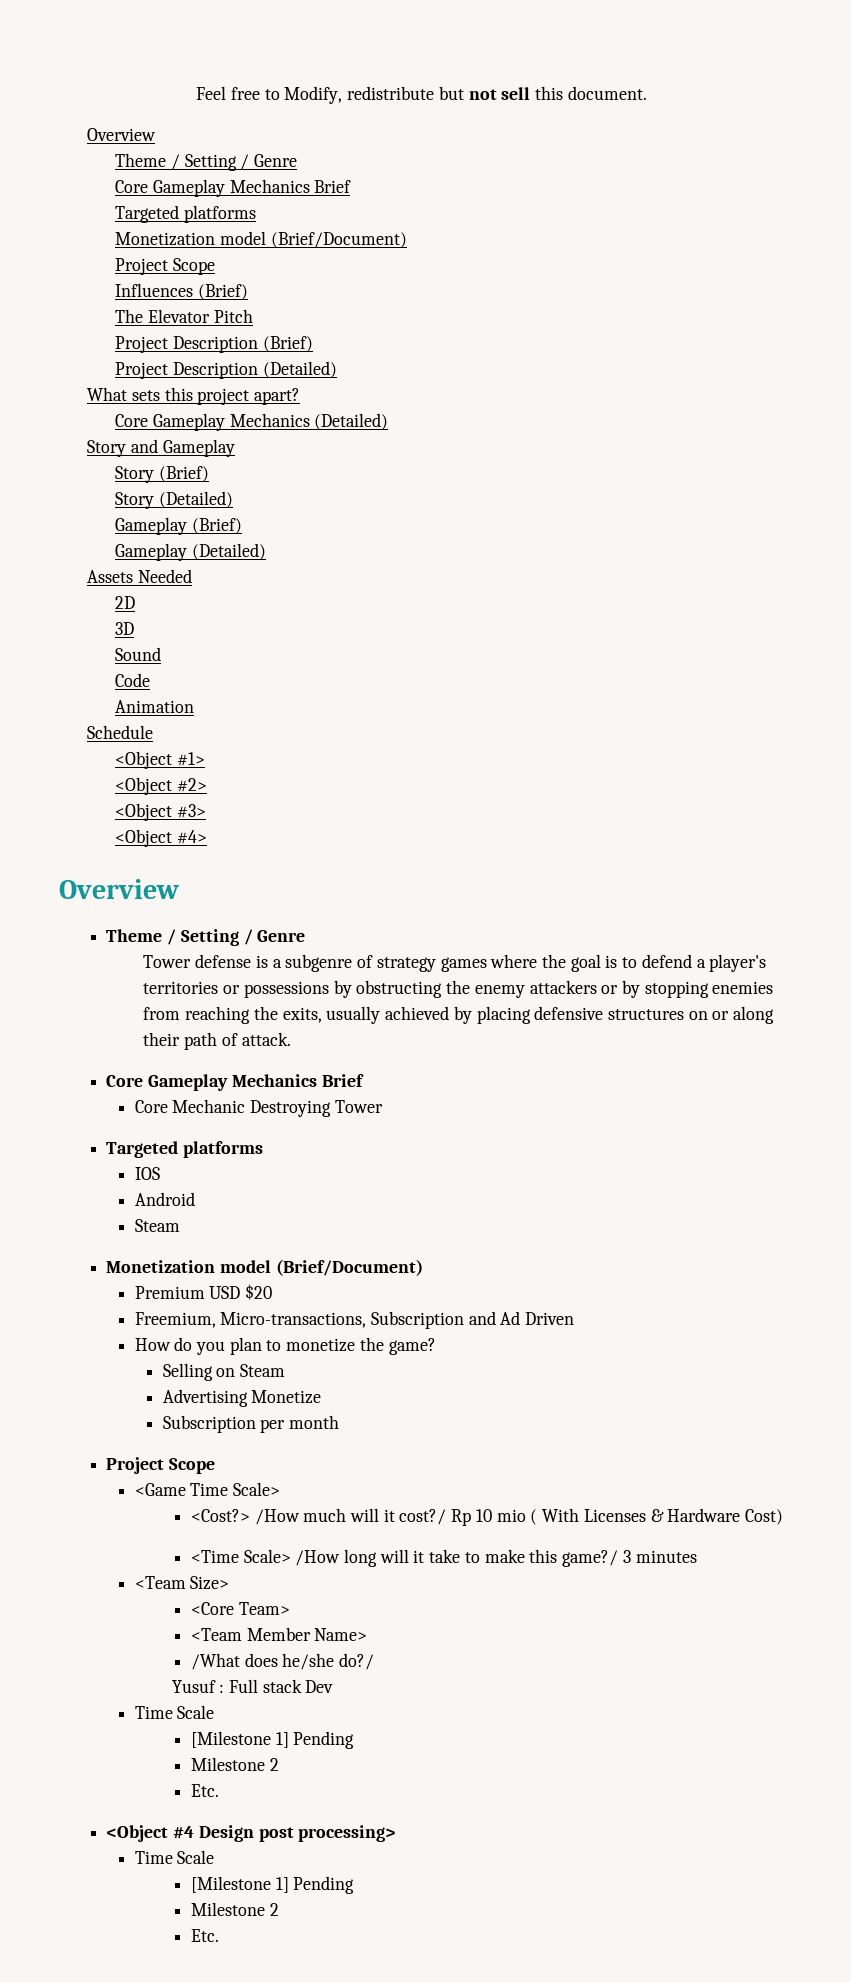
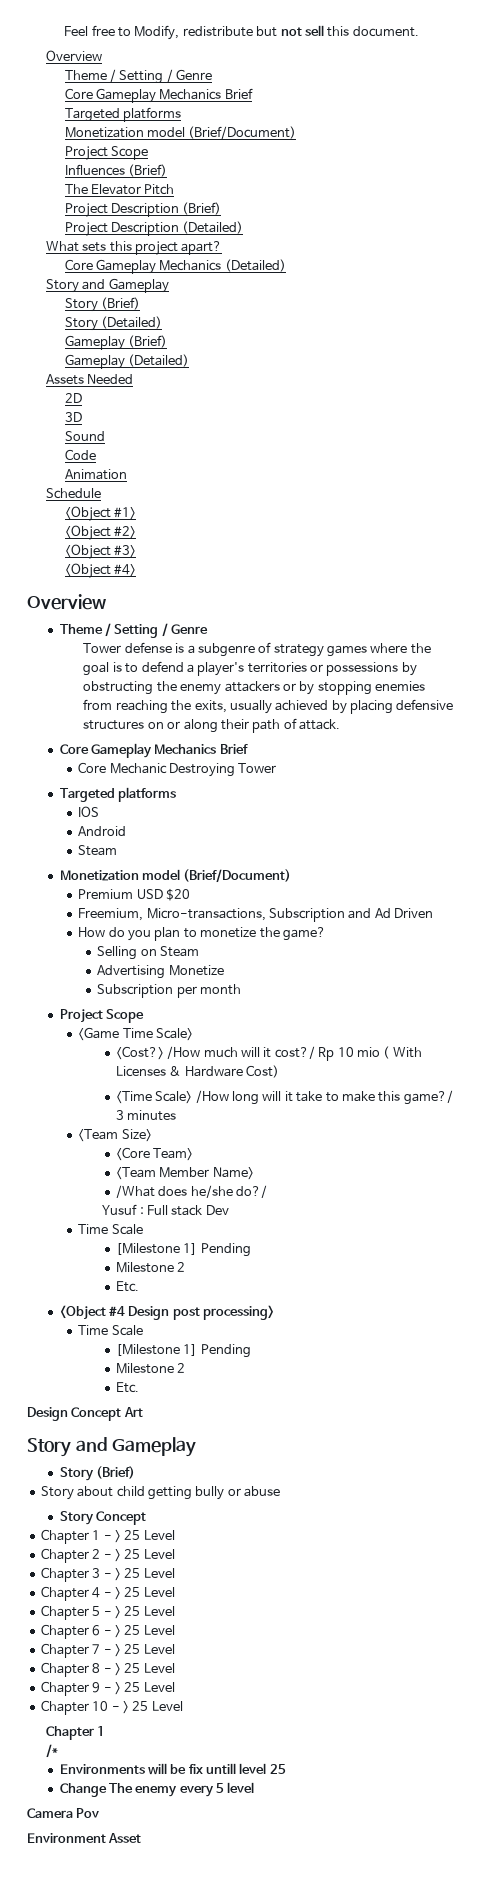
(219, 1935) none -> [27,1407,143,1421] [27,1437,197,1457] [59,1466,135,1481] [40,1486,280,1500] [59,1511,146,1525] [40,1529,175,1544] [40,1548,175,1563] [40,1567,175,1582] [40,1586,175,1601] [40,1605,175,1620] [40,1624,175,1639] [40,1643,175,1658] [40,1662,175,1677] [40,1681,175,1696] [40,1700,183,1715] [45,1726,106,1740] [45,1744,58,1758] [59,1763,286,1775] [59,1782,255,1797] [27,1808,100,1818] [27,1833,142,1843] // Design Concept Art // Story and Gameplay // Story (Brief) // Story about child getting bully or abuse // Story Concept // Chapter 1 - > 25 Level // Chapter 2 - > 25 Level // Chapter 3 - > 25 Level // Chapter 4 - > 25 Level // Chapter 5 - > 25 Level // Chapter 6 - > 25 Level // Chapter 7 - > 25 Level // Chapter 8 - > 25 Level // Chapter 9 - > 25 Level // Chapter 10 - > 25 Level // Chapter 1 // /* // Environments will be fix untill level 25 // Change The enemy every 5 level // Camera Pov // Environment Asset

